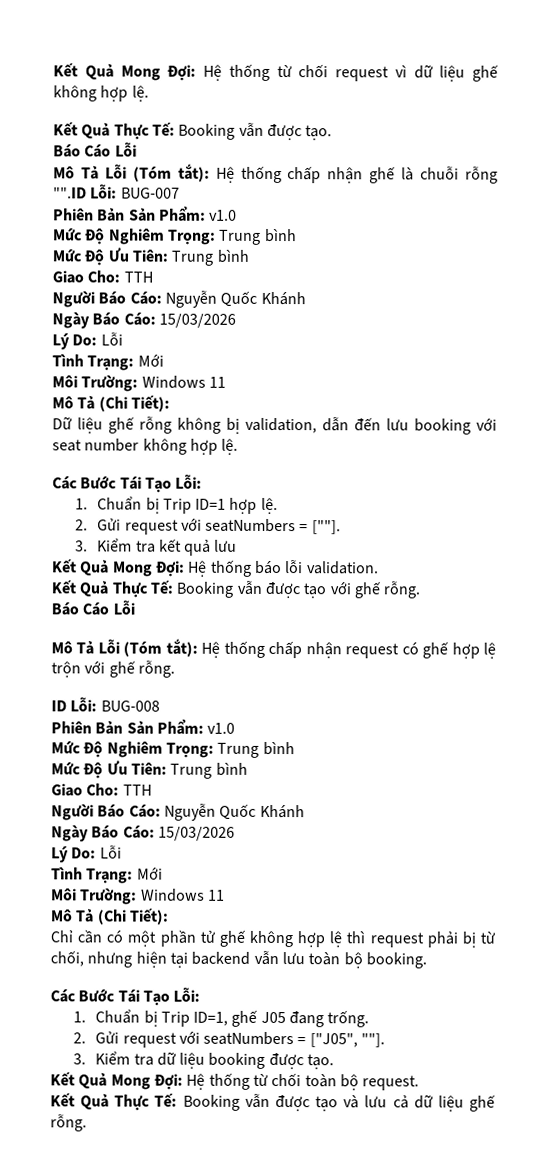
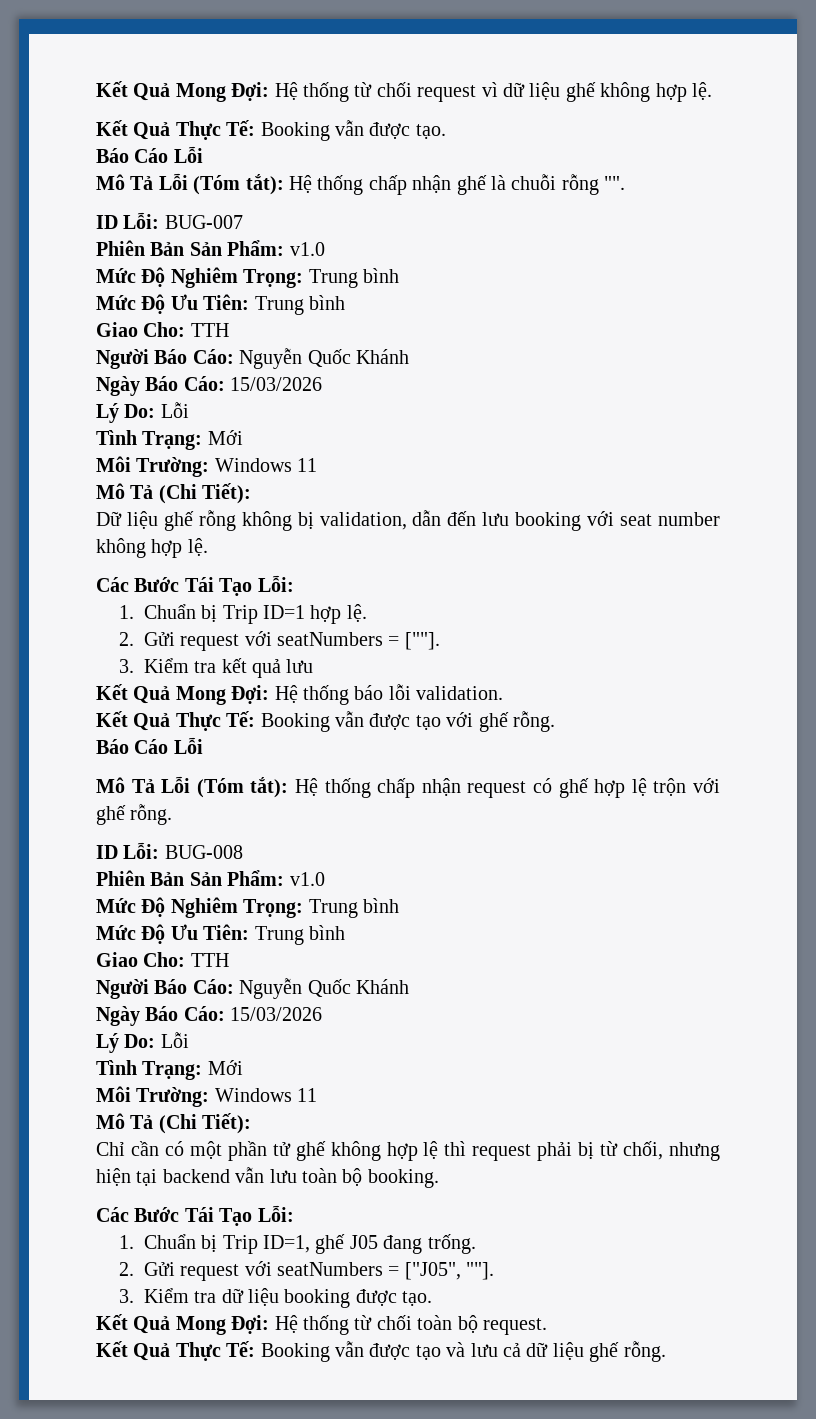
[53,187,87,199] "".ID -> [604,176,626,190] [96,215,118,229] "". // ID

